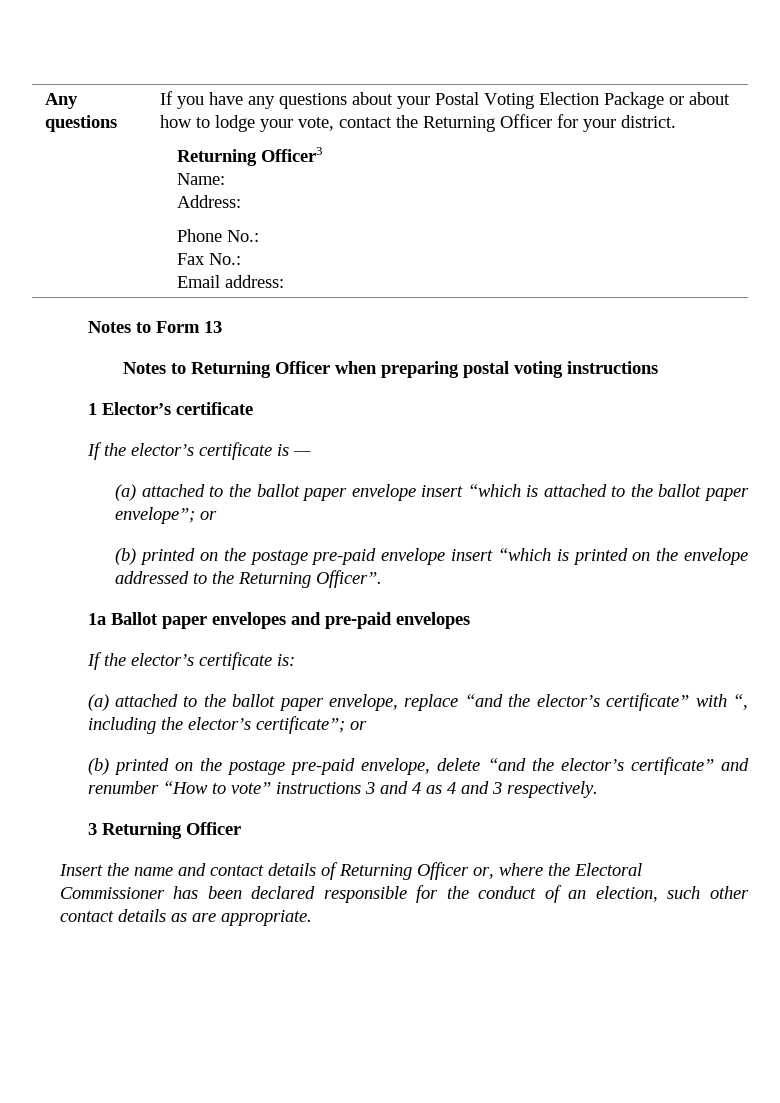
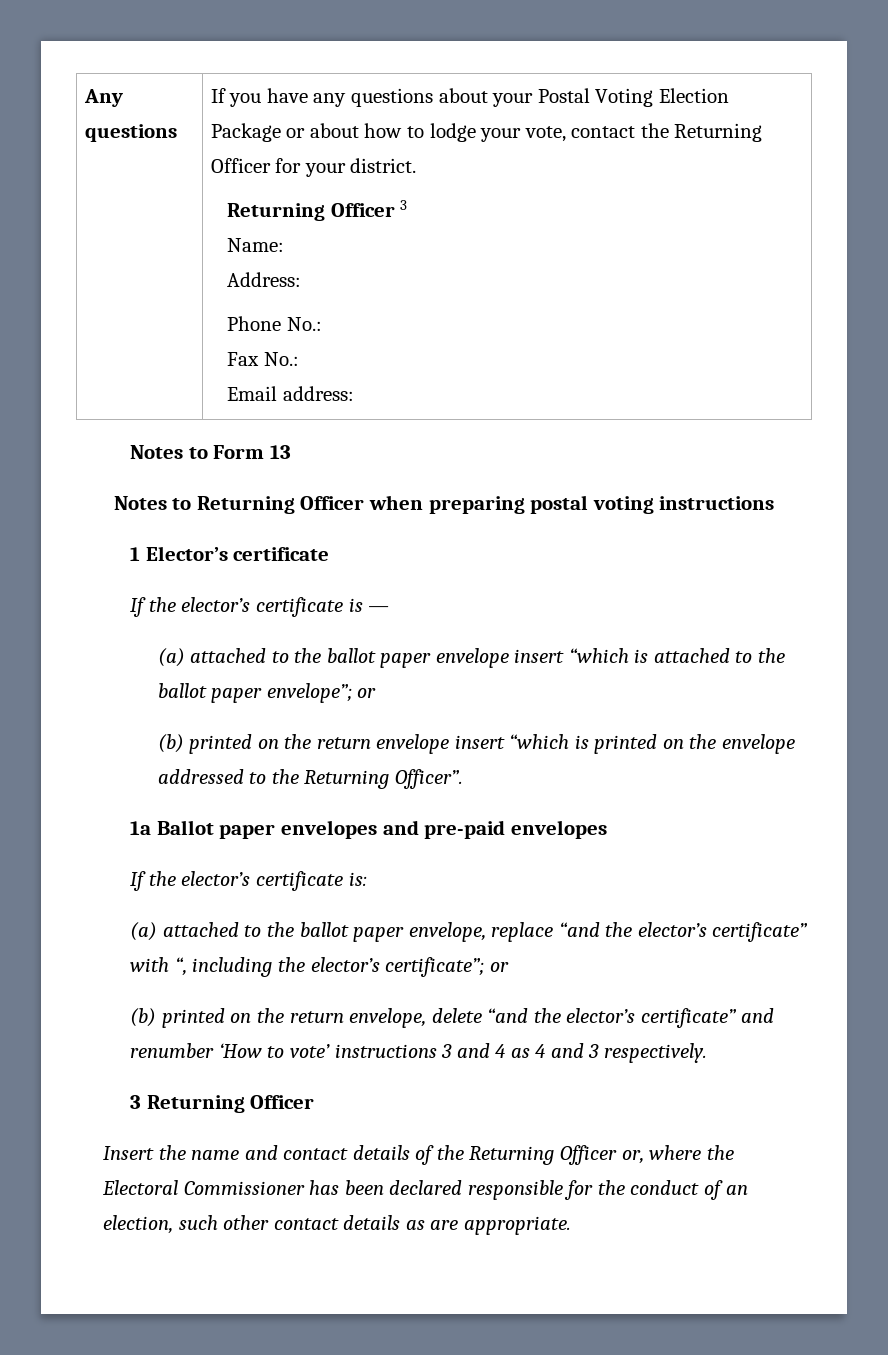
[260,147,323,162] Officer3 -> [330,200,408,217] Officer 3
[249,548,377,565] postage pre-paid -> [316,737,371,749] return
[227,758,356,775] postage pre-paid -> [289,1011,344,1023] return
[162,781,271,794] “How to vote” -> [218,1043,330,1058] ‘How to vote’
(338, 871) none -> [436,1145,464,1160] the

